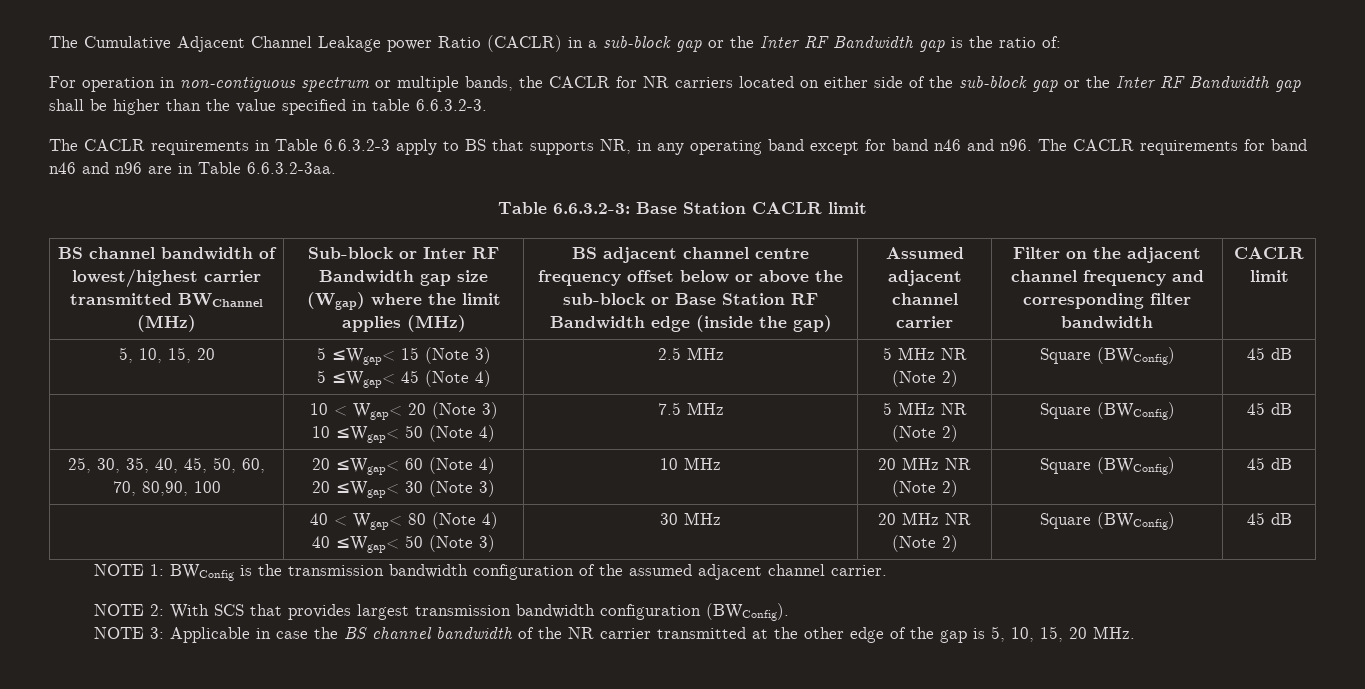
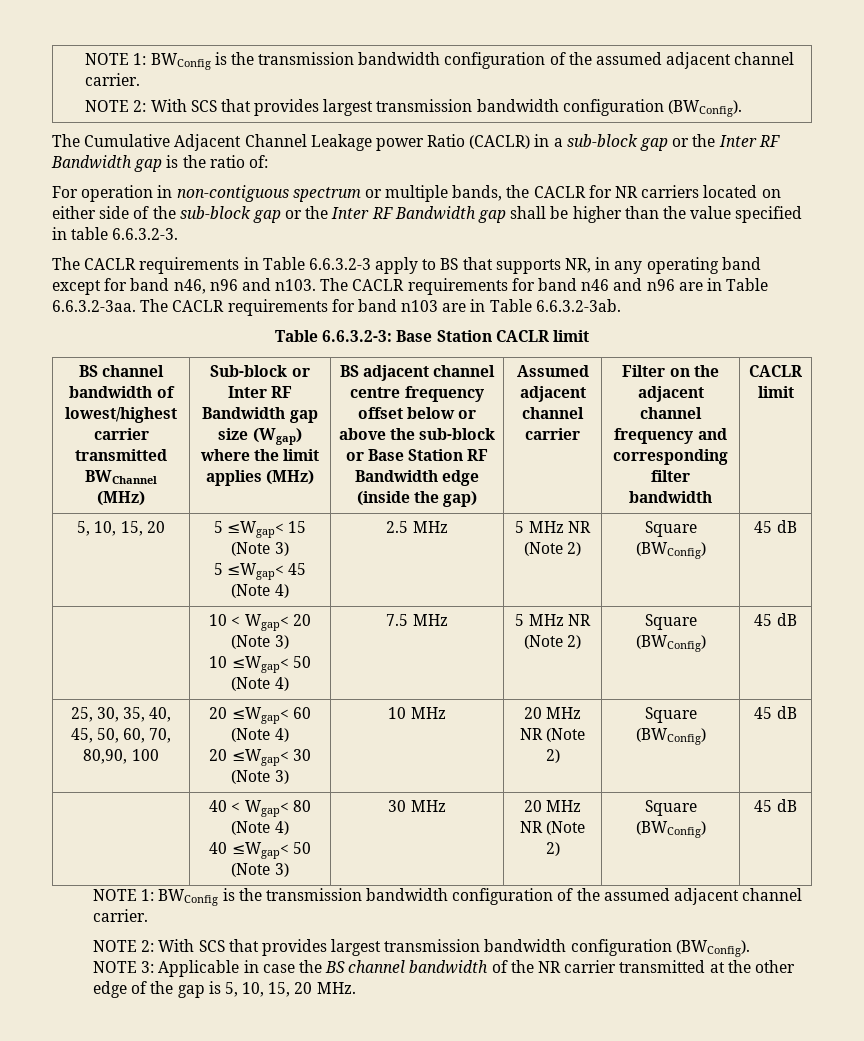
(49, 42) none -> [85,52,795,70] [85,73,141,86] [85,99,743,117] NOTE 1: BWConfig is the transmission bandwidth configuration of the assumed adjacent channel carrier. // NOTE 2: With SCS that provides largest transmission bandwidth configuration (BWConfig). //
[934,139,1032,151] n46 and n96. -> [173,278,317,294] n46, n96 and n103.
(336, 168) none -> [140,299,621,316] The CACLR requirements for band n103 are in Table 6.6.3.2-3ab.

